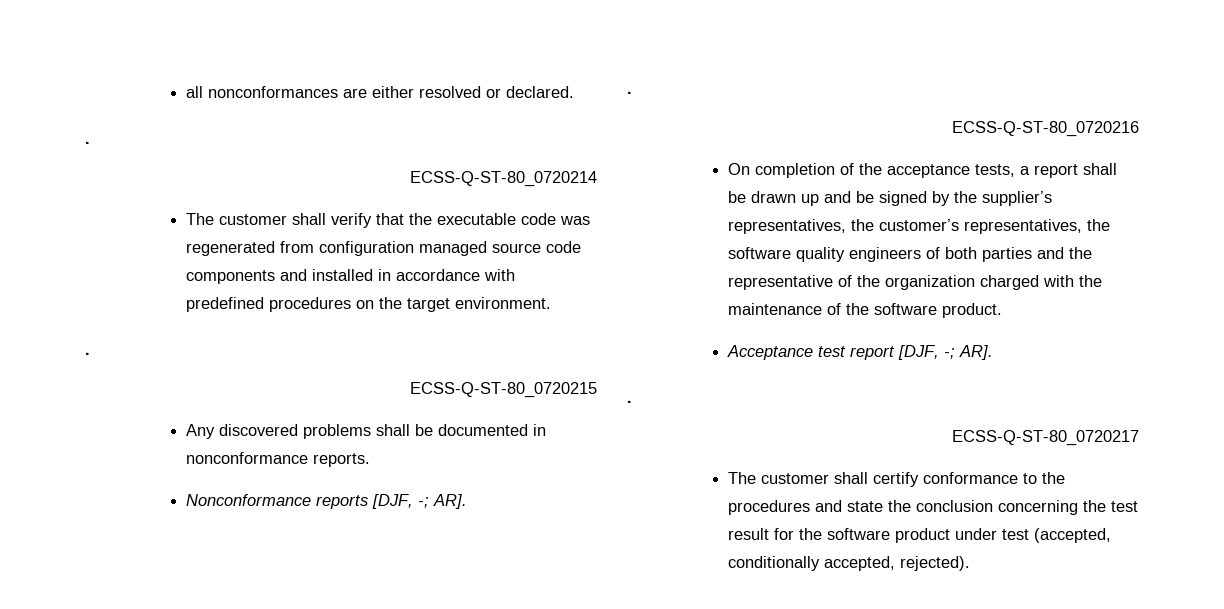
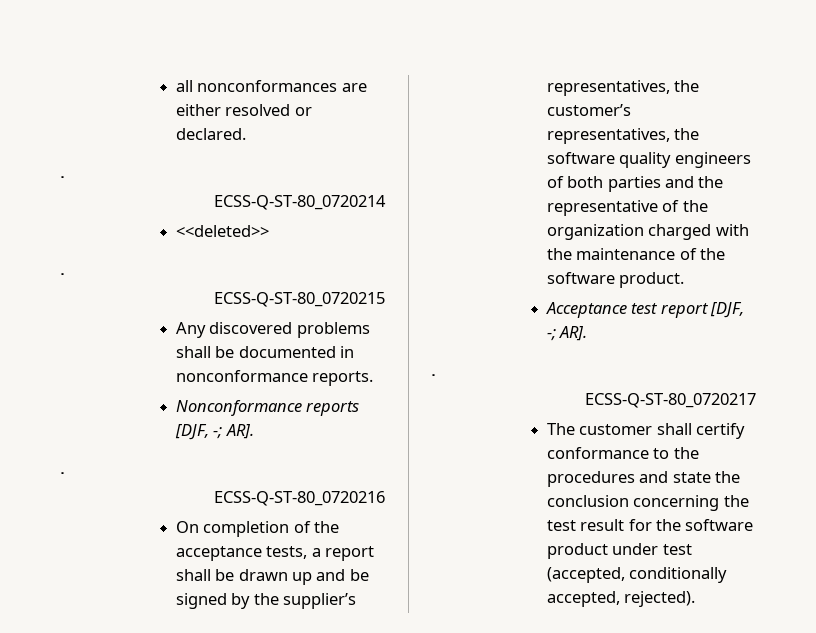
[186,213,591,228] [186,241,582,256] [186,269,516,284] [186,297,552,312] The customer shall verify that the executable code was regenerated from configuration managed source code components and installed in accordance with predefined procedures on the target environment. -> [175,225,269,237] <<deleted>>

